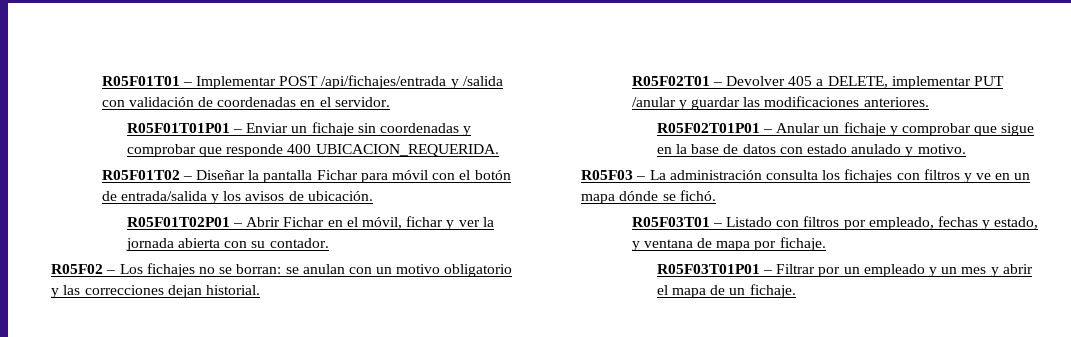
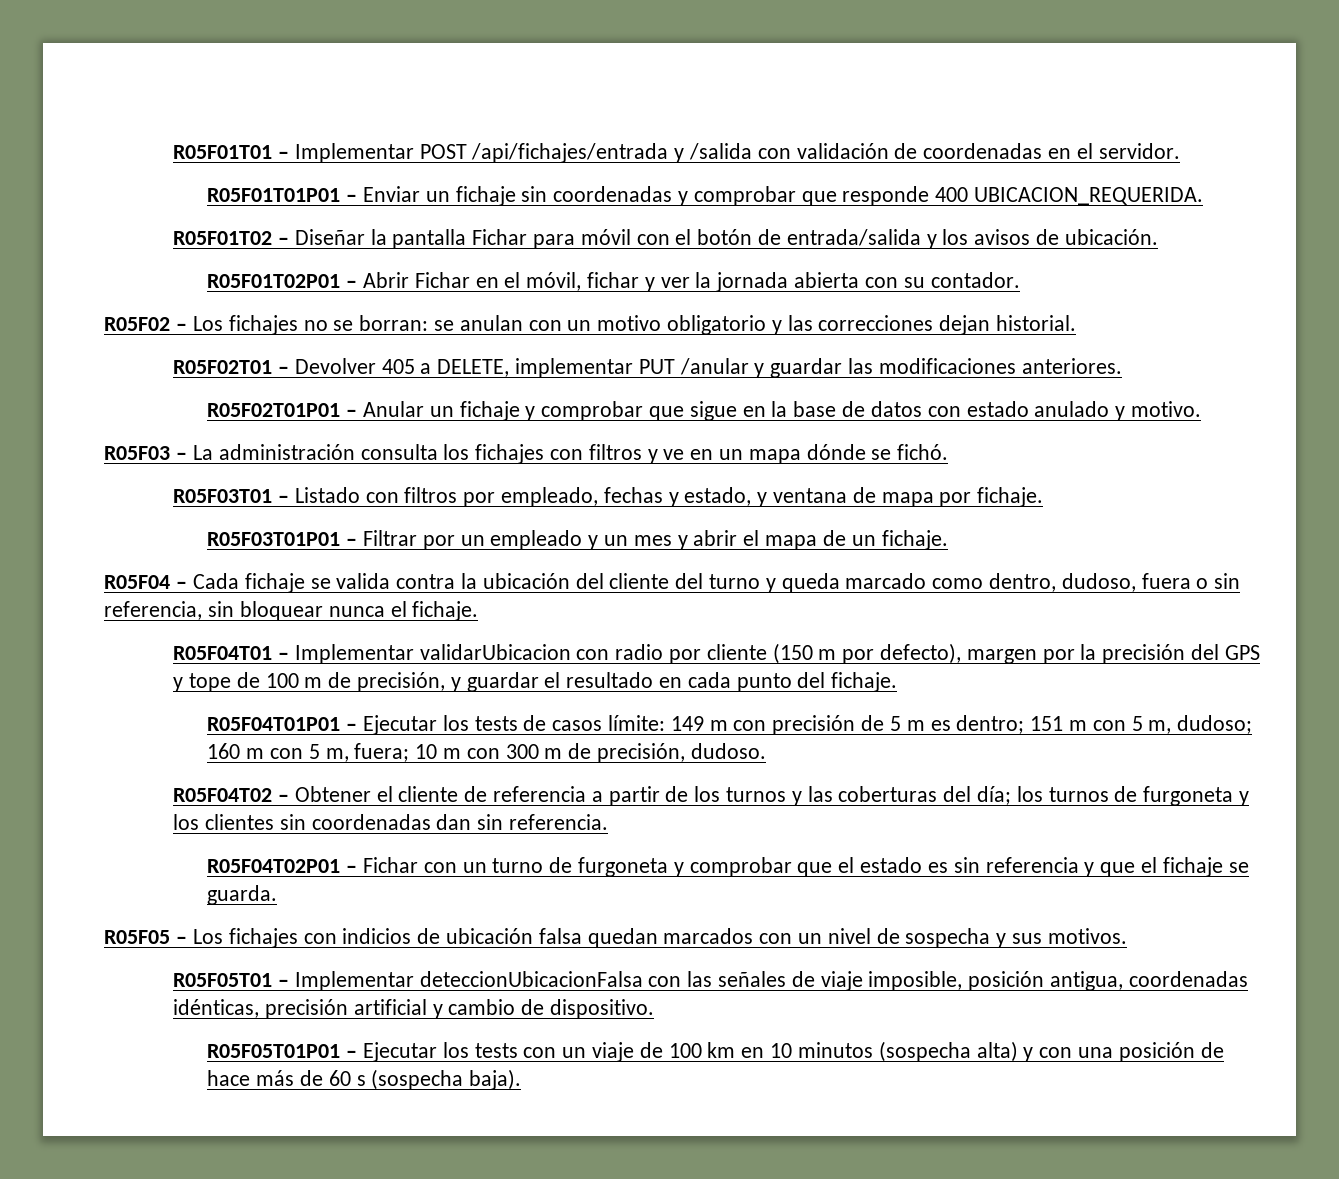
(796, 291) none -> [104,573,1241,593] [104,601,479,621] [173,643,1260,664] [173,672,898,692] [207,715,1253,735] [207,743,766,763] [173,786,1249,806] [173,814,608,830] [207,857,1249,877] [207,885,278,905] [104,928,1127,948] [173,971,1248,991] [173,999,654,1019] [207,1041,1224,1062] [207,1069,522,1090] // R05F04 – Cada fichaje se valida contra la ubicación del cliente del turno y queda marcado como dentro, dudoso, fuera o sin referencia, sin bloquear nunca el fichaje. // R05F04T01 – Implementar validarUbicacion con radio por cliente (150 m por defecto), margen por la precisión del GPS y tope de 100 m de precisión, y guardar el resultado en cada punto del fichaje. // R05F04T01P01 – Ejecutar los tests de casos límite: 149 m con precisión de 5 m es dentro; 151 m con 5 m, dudoso; 160 m con 5 m, fuera; 10 m con 300 m de precisión, dudoso. // R05F04T02 – Obtener el cliente de referencia a partir de los turnos y las coberturas del día; los turnos de furgoneta y los clientes sin coordenadas dan sin referencia. // R05F04T02P01 – Fichar con un turno de furgoneta y comprobar que el estado es sin referencia y que el fichaje se guarda. // R05F05 – Los fichajes con indicios de ubicación falsa quedan marcados con un nivel de sospecha y sus motivos. // R05F05T01 – Implementar deteccionUbicacionFalsa con las señales de viaje imposible, posición antigua, coordenadas idénticas, precisión artificial y cambio de dispositivo. // R05F05T01P01 – Ejecutar los tests con un viaje de 100 km en 10 minutos (sospecha alta) y con una posición de hace más de 60 s (sospecha baja).

